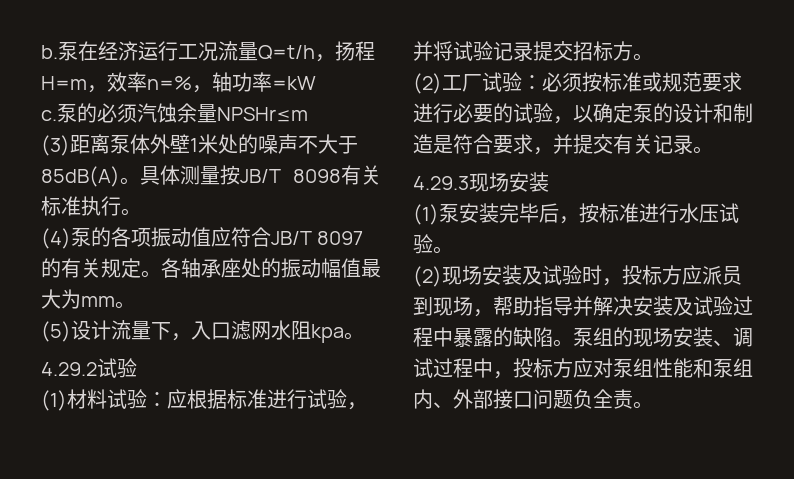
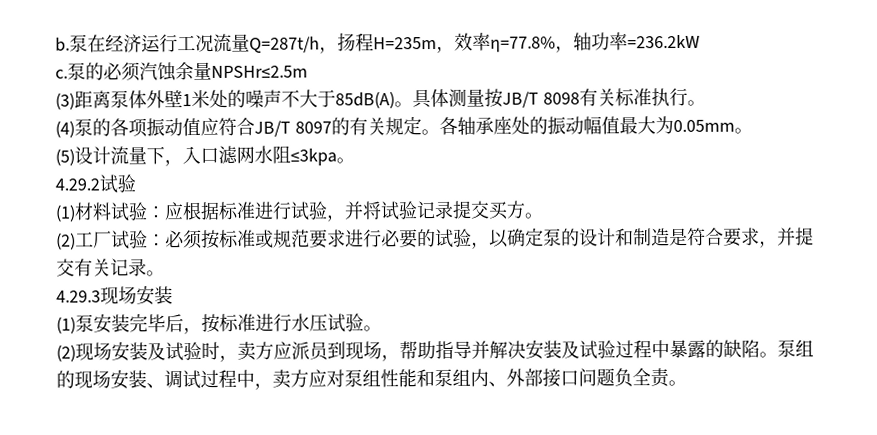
[258,41,375,62] [41,72,192,93] Q=t/h，扬程H=m，效率η=% -> [249,32,556,54] Q=287t/h，扬程H=235m，效率η=77.8%
[272,76,316,90] =kW -> [627,34,700,49] =236.2kW
[217,107,308,122] NPSHr≤m -> [211,65,308,78] NPSHr≤2.5m
[81,296,115,307] mm -> [672,119,735,133] 0.05mm
[311,324,344,343] kpa -> [290,148,337,166] ≤3kpa
[573,41,613,61] 招标 -> [488,201,509,220] 买
[622,265,662,285] 投标 -> [237,341,256,361] 卖
[513,358,553,378] 投标 -> [272,369,291,389] 卖

